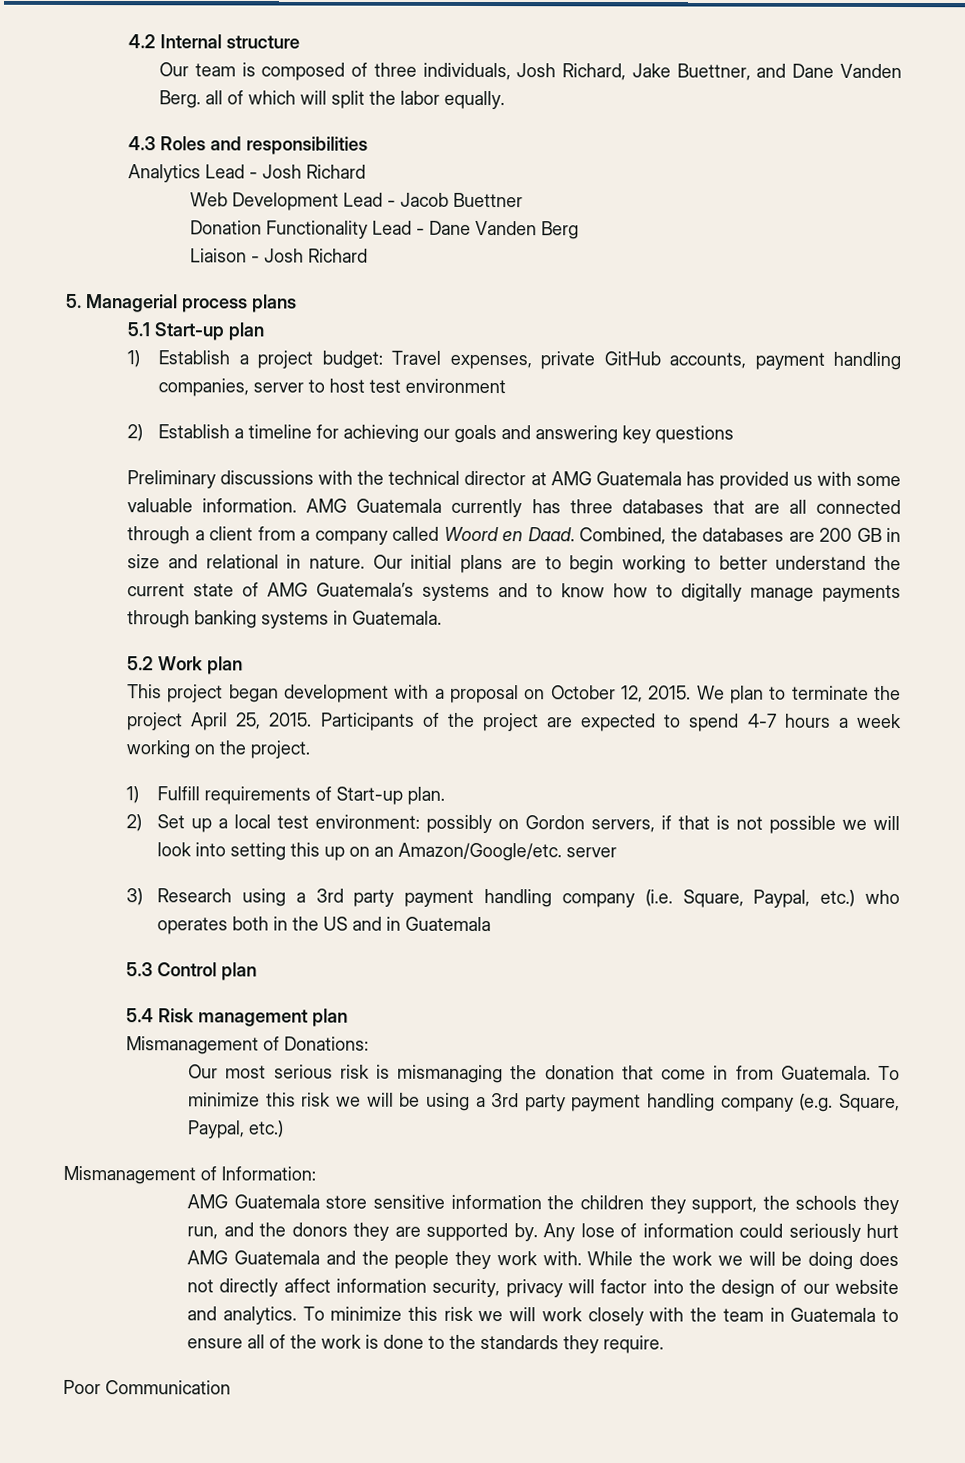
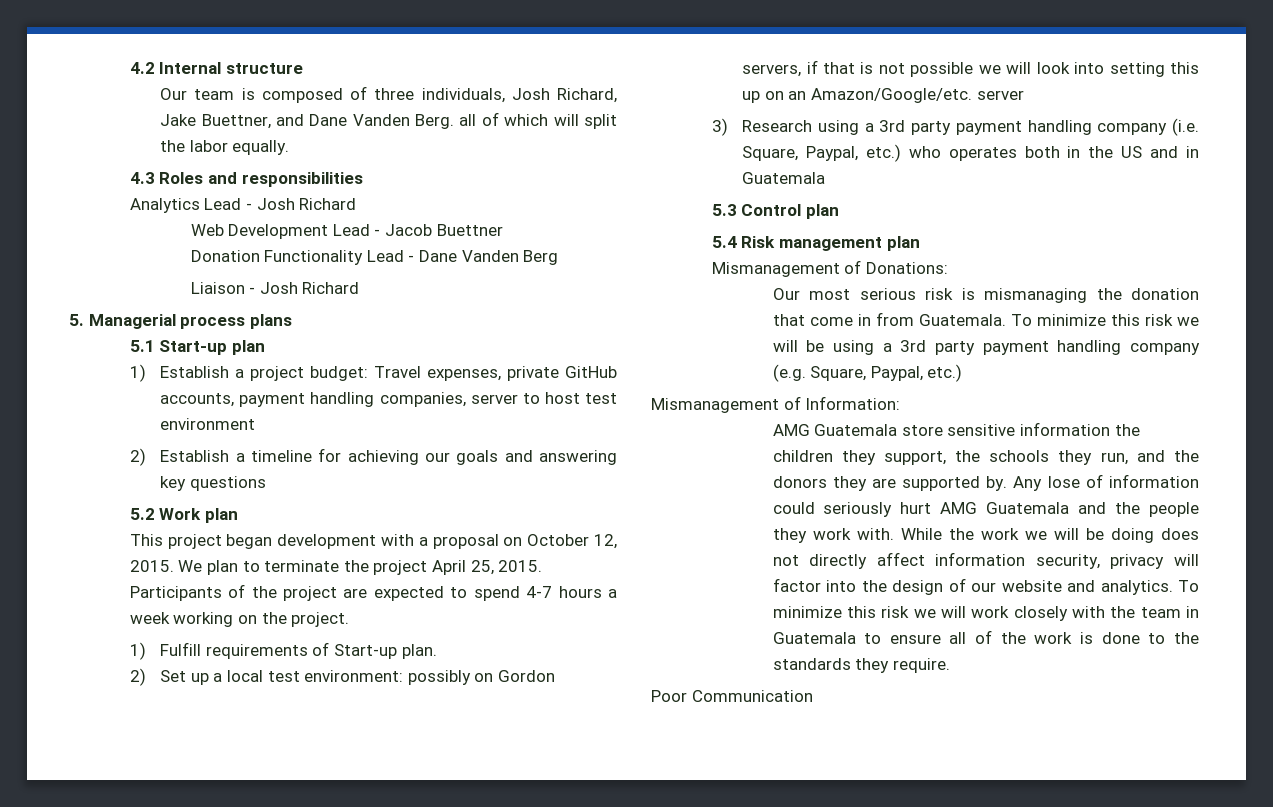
[127,470,901,490] [127,498,902,518] [127,526,902,545] [127,554,902,574] [127,582,901,603] [127,610,443,629] // Preliminary discussions with the technical director at AMG Guatemala has provided us with some valuable information. AMG Guatemala currently has three databases that are all connected through a client from a company called Woord en Daad. Combined, the databases are 200 GB in size and relational in nature. Our initial plans are to begin working to better understand the current state of AMG Guatemala’s systems and to know how to digitally manage payments through banking systems in Guatemala. -> (266, 483) none

